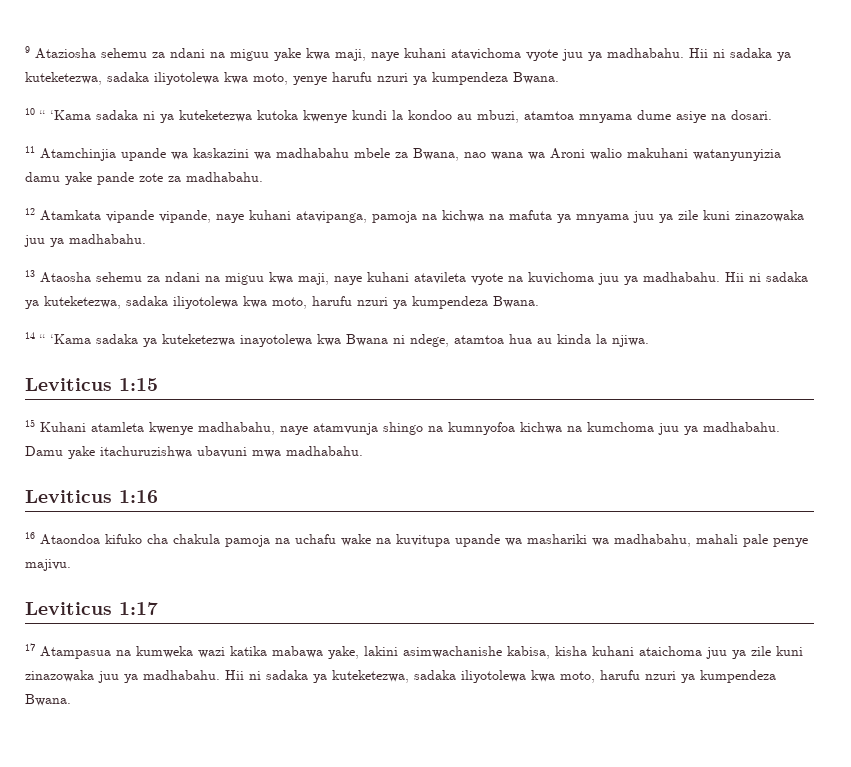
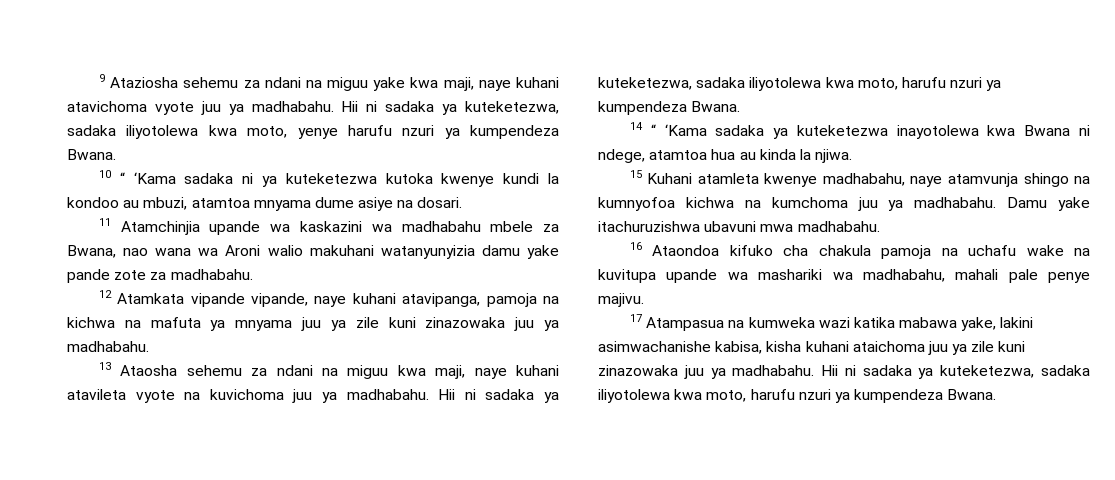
[25,378,158,391] // Leviticus 1:15 -> (853, 156) none
[25,490,158,503] // Leviticus 1:16 -> (880, 226) none
[25,602,158,615] // Leviticus 1:17 -> (644, 300) none

